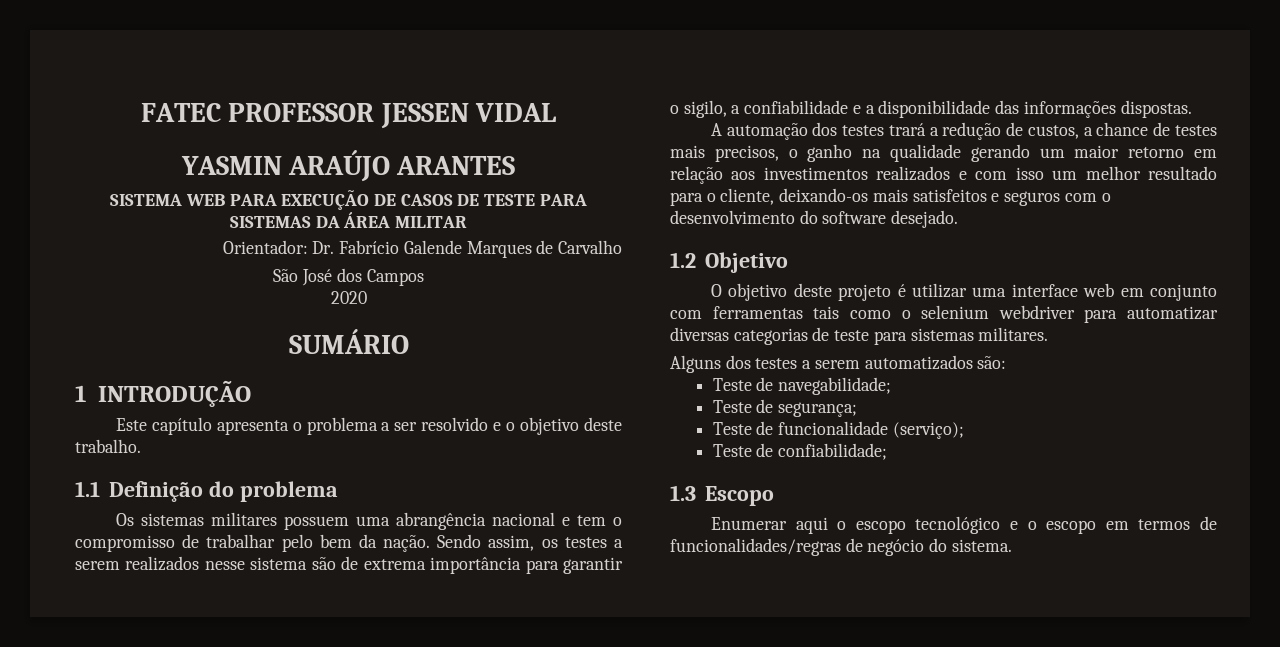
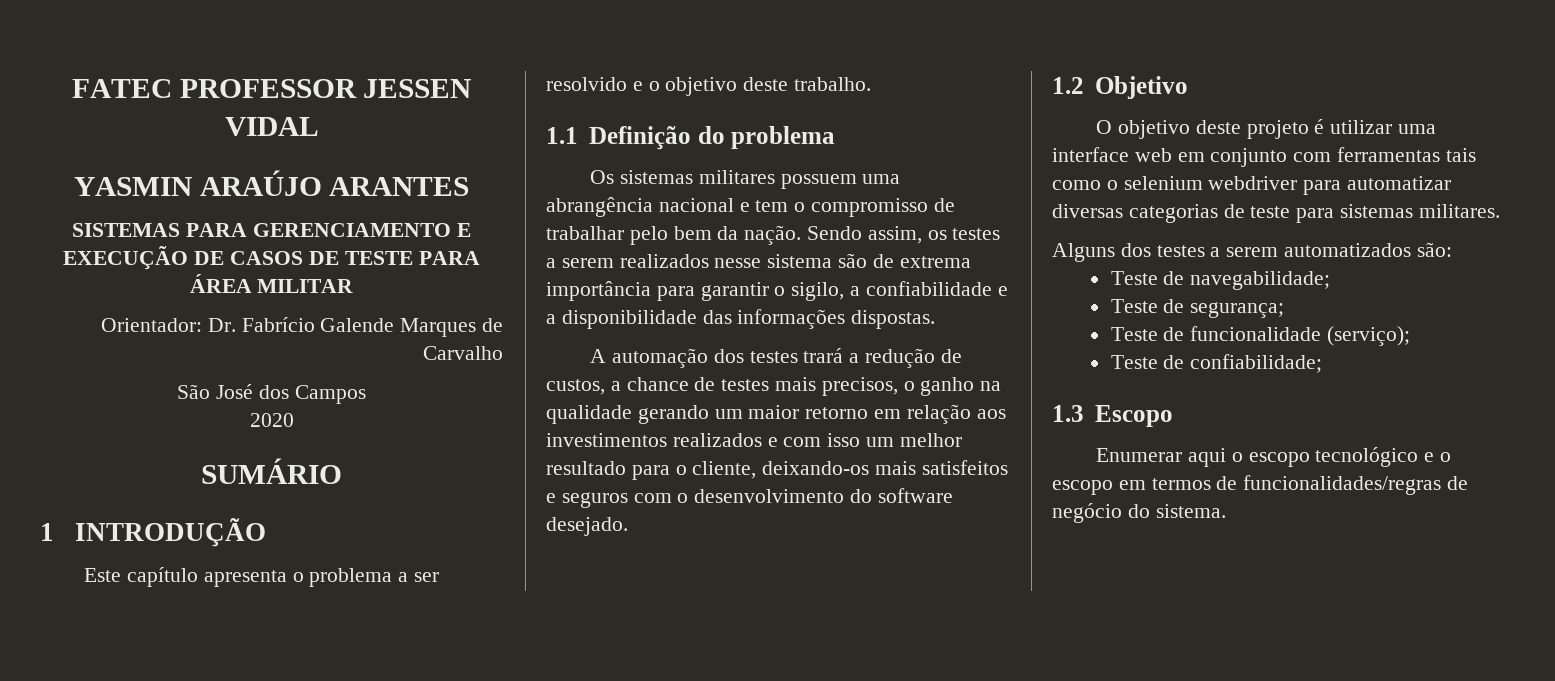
[110,194,277,206] SISTEMA WEB PARA -> [72,223,471,237] SISTEMAS PARA GERENCIAMENTO E
[229,216,340,228] SISTEMAS DA -> (480, 258) none

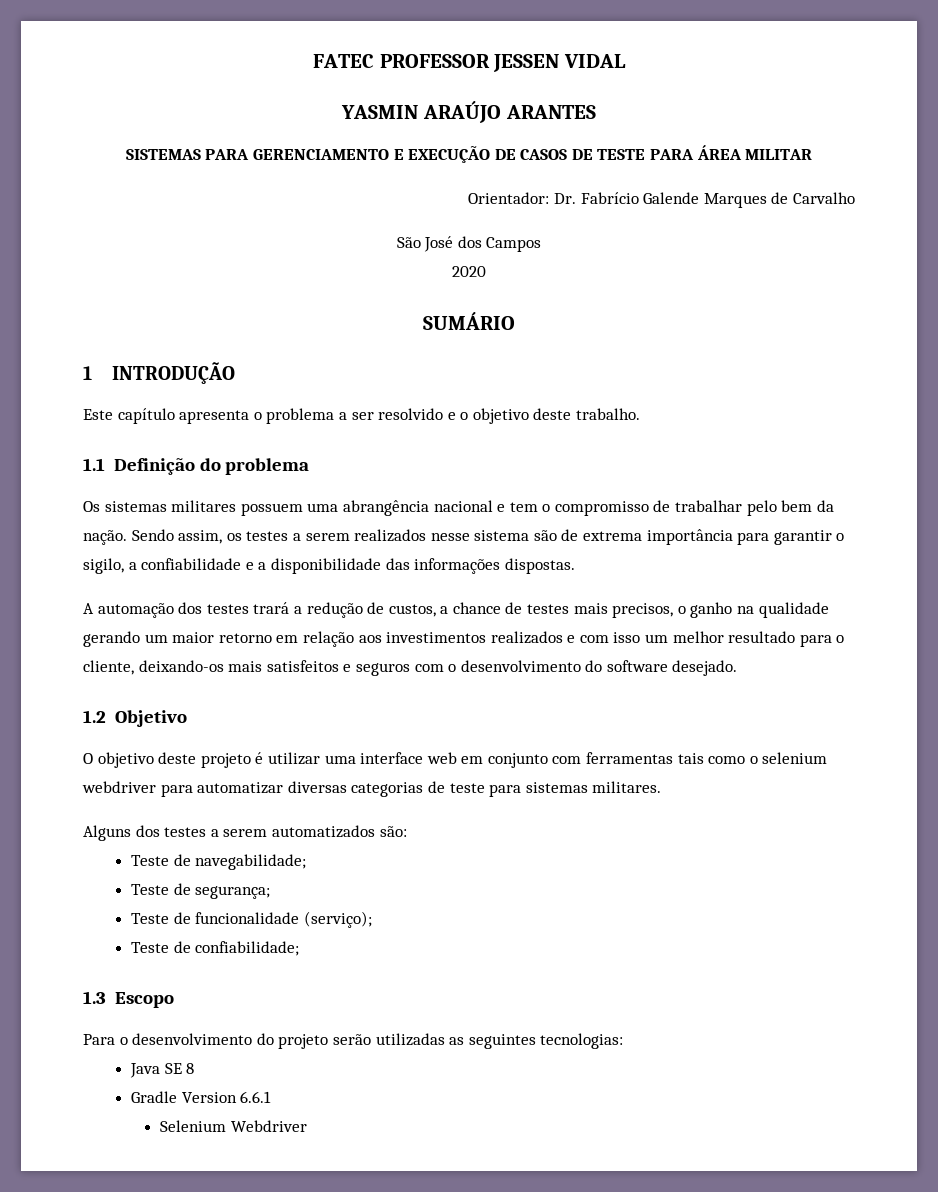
[1096,447,1452,467] [1052,475,1469,495] [1052,503,1226,523] Enumerar aqui o escopo tecnológico e o escopo em termos de funcionalidades/regras de negócio do sistema. -> [83,1033,624,1049] [130,1063,195,1078] [131,1091,272,1103] [160,1120,307,1132] Para o desenvolvimento do projeto serão utilizadas as seguintes tecnologias: // Java SE 8 // Gradle Version 6.6.1 // Selenium Webdriver

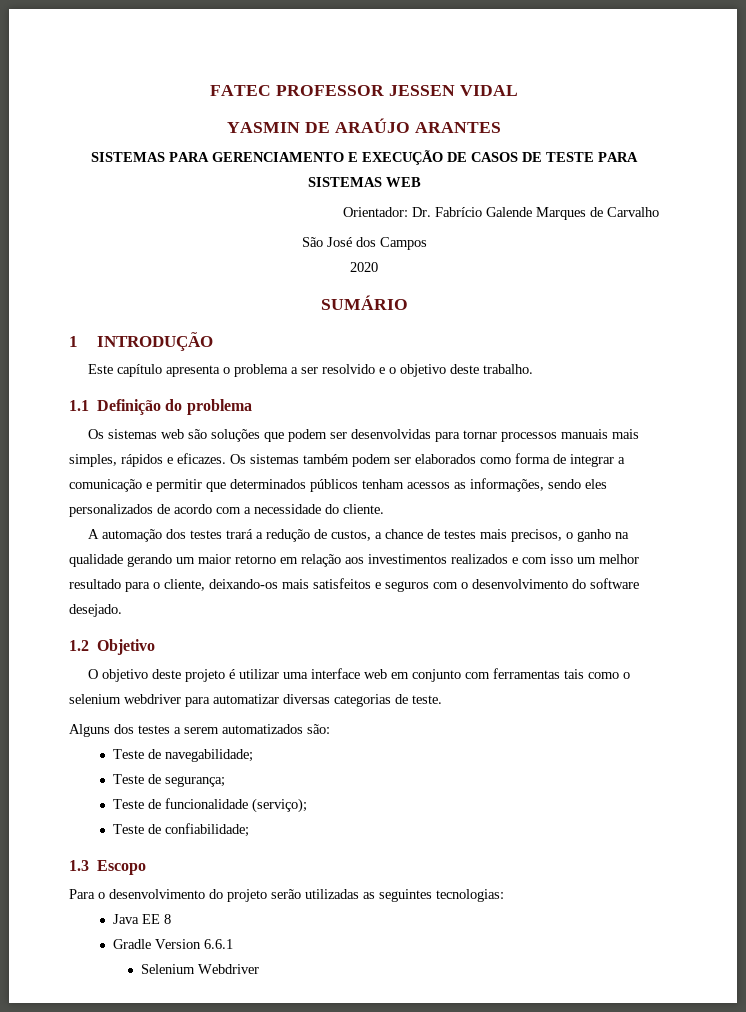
(419, 112) none -> [305,122,331,133] DE
[696,145,813,160] ÁREA MILITAR -> [307,177,421,187] SISTEMAS WEB
[171,500,834,516] [83,529,845,545] [83,558,575,574] militares possuem uma abrangência nacional e tem o compromisso de trabalhar pelo bem da nação. Sendo assim, os testes a serem realizados nesse sistema são de extrema importância para garantir o sigilo, a confiabilidade e a disponibilidade das informações dispostas. -> [161,429,640,442] [69,453,625,467] [69,478,607,492] [69,504,384,517] web são soluções que podem ser desenvolvidas para tornar processos manuais mais simples, rápidos e eficazes. Os sistemas também podem ser elaborados como forma de integrar a comunicação e permitir que determinados públicos tenham acessos as informações, sendo eles personalizados de acordo com a necessidade do cliente.
[449,781,662,797] teste para sistemas militares. -> [412,695,442,704] teste.
[164,1063,182,1074] SE -> [142,914,161,924] EE

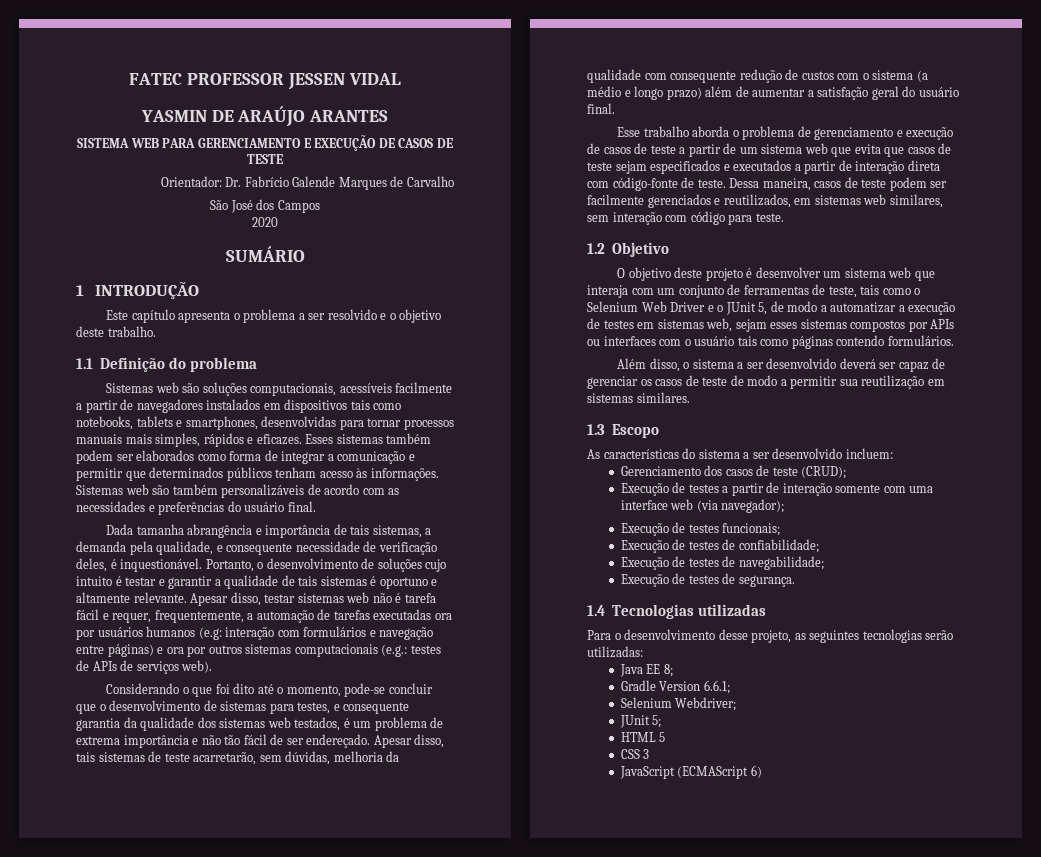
[91,152,165,162] SISTEMAS -> [77,138,159,148] SISTEMA WEB
[598,152,638,162] [307,177,421,187] PARA SISTEMAS WEB -> (283, 159) none
[88,429,158,439] Os sistemas -> [106,383,154,393] Sistemas
[264,429,348,442] que podem ser -> [250,382,453,396] [76,399,402,413] [76,416,258,430] computacionais, acessíveis facilmente a partir de navegadores instalados em dispositivos tais como notebooks, tablets e smartphones,
[230,454,246,464] Os -> [305,434,334,444] Esses
[407,478,607,492] [69,504,384,517] [88,529,630,542] [69,554,639,567] [69,578,639,592] [69,604,122,617] acessos as informações, sendo eles personalizados de acordo com a necessidade do cliente. // A automação dos testes trará a redução de custos, a chance de testes mais precisos, o ganho na qualidade gerando um maior retorno em relação aos investimentos realizados e com isso um melhor resultado para o cliente, deixando-os mais satisfeitos e seguros com o desenvolvimento do software desejado. -> [319,468,439,481] [76,484,400,498] [76,501,316,515] [106,524,432,538] [76,541,437,555] [76,558,447,572] [76,575,438,589] [76,592,436,606] [76,609,452,623] [76,626,434,640] [76,644,441,657] [76,660,213,674] [106,683,433,697] [76,700,410,714] [76,717,444,731] [76,734,445,748] [76,751,400,765] [587,69,928,83] [587,86,959,100] [587,103,615,114] [617,126,954,140] [587,143,952,157] [587,160,940,174] [587,177,948,191] [587,194,943,208] [587,211,784,225] acesso às informações. Sistemas web são também personalizáveis de acordo com as necessidades e preferências do usuário final. // Dada tamanha abrangência e importância de tais sistemas, a demanda pela qualidade, e consequente necessidade de verificação deles, é inquestionável. Portanto, o desenvolvimento de soluções cujo intuito é testar e garantir a qualidade de tais sistemas é oportuno e altamente relevante. Apesar disso, testar sistemas web não é tarefa fácil e requer, frequentemente, a automação de tarefas executadas ora por usuários humanos (e.g: interação com formulários e navegação entre páginas) e ora por outros sistemas computacionais (e.g.: testes de APIs de serviços web). // Considerando o que foi dito até o momento, pode-se concluir que o desenvolvimento de sistemas para testes, e consequente garantia da qualidade dos sistemas web testados, é um problema de extrema importância e não tão fácil de ser endereçado. Apesar disso, tais sistemas de teste acarretarão, sem dúvidas, melhoria da qualidade com consequente redução de custos com o sistema (a médio e longo prazo) além de aumentar a satisfação geral do usuário final. // Esse trabalho aborda o problema de gerenciamento e execução de casos de teste a partir de um sistema web que evita que casos de teste sejam especificados e executados a partir de interação direta com código-fonte de teste. Dessa maneira, casos de teste podem ser facilmente gerenciados e reutilizados, em sistemas web similares, sem interação com código para teste.
[239,668,631,682] [69,694,442,707] [69,724,330,737] [113,749,254,762] [113,774,226,787] [113,798,308,813] [113,823,250,837] [69,860,147,875] [69,889,504,902] utilizar uma interface web em conjunto com ferramentas tais como o selenium webdriver para automatizar diversas categorias de teste. // Alguns dos testes a serem automatizados são: // Teste de navegabilidade; // Teste de segurança; // Teste de funcionalidade (serviço); // Teste de confiabilidade; // 1.3 Escopo // Para o desenvolvimento do projeto serão utilizadas as seguintes tecnologias: -> [755,267,935,281] [587,284,921,298] [587,301,956,315] [587,318,955,332] [587,335,954,349] [617,358,946,372] [587,375,945,389] [587,392,690,403] [587,424,659,438] [587,448,893,459] [620,465,847,479] [620,482,934,496] [620,499,785,513] [620,522,781,536] [620,539,819,553] [620,556,824,570] [620,573,795,587] [587,604,766,619] [587,629,954,643] [587,646,643,658] desenvolver um sistema web que interaja com um conjunto de ferramentas de teste, tais como o Selenium Web Driver e o JUnit 5, de modo a automatizar a execução de testes em sistemas web, sejam esses sistemas compostos por APIs ou interfaces com o usuário tais como páginas contendo formulários. // Além disso, o sistema a ser desenvolvido deverá ser capaz de gerenciar os casos de teste de modo a permitir sua reutilização em sistemas similares. // 1.3 Escopo // As características do sistema a ser desenvolvido incluem: // Gerenciamento dos casos de teste (CRUD); // Execução de testes a partir de interação somente com uma interface web (via navegador); // Execução de testes funcionais; // Execução de testes de confiabilidade; // Execução de testes de navegabilidade; // Execução de testes de segurança. // 1.4 Tecnologias utilizadas // Para o desenvolvimento desse projeto, as seguintes tecnologias serão utilizadas:
[164,914,172,924] 8 -> [663,664,673,677] 8;
[204,939,234,949] [141,964,260,974] 6.6.1 // Selenium Webdriver -> [703,680,730,694] [620,697,737,711] [619,715,662,728] [620,732,666,742] [620,749,650,759] [619,765,762,779] 6.6.1; // Selenium Webdriver; // JUnit 5; // HTML 5 // CSS 3 // JavaScript (ECMAScript 6)

